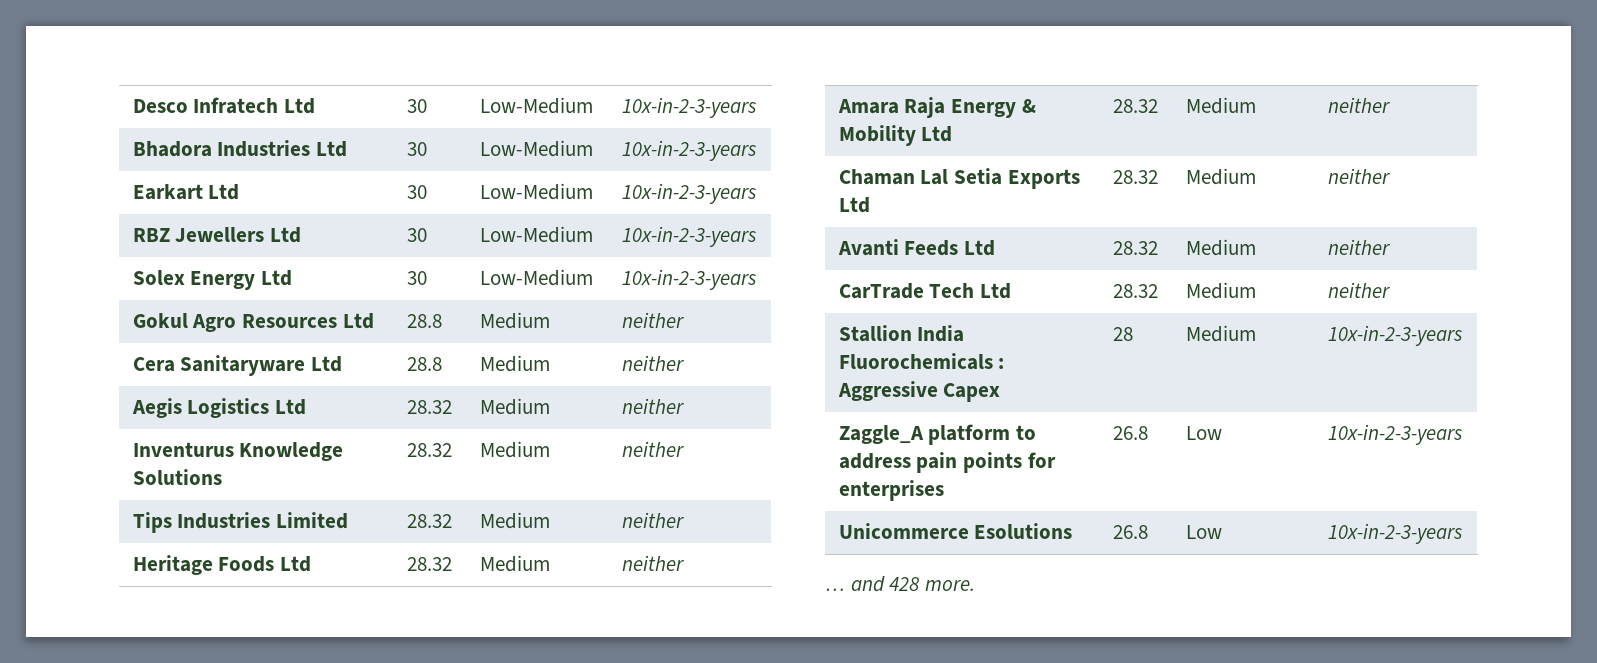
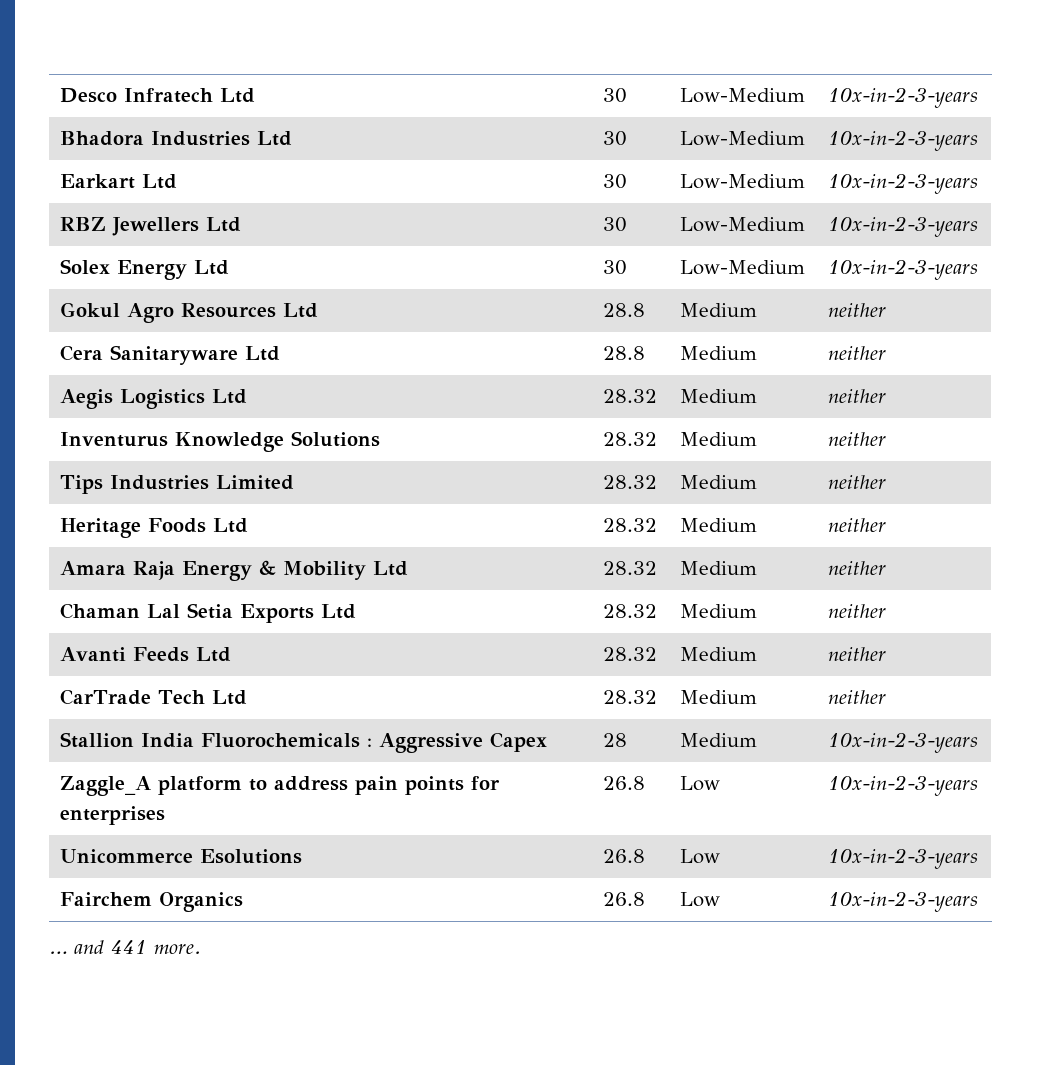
(1462, 533) none -> [60,892,244,912] [603,892,646,906] [680,892,721,907] [828,891,979,912] // Fairchem Organics | 26.8 | Low | 10x-in-2-3-years
[889,577,920,591] 428 -> [111,940,147,954] 441

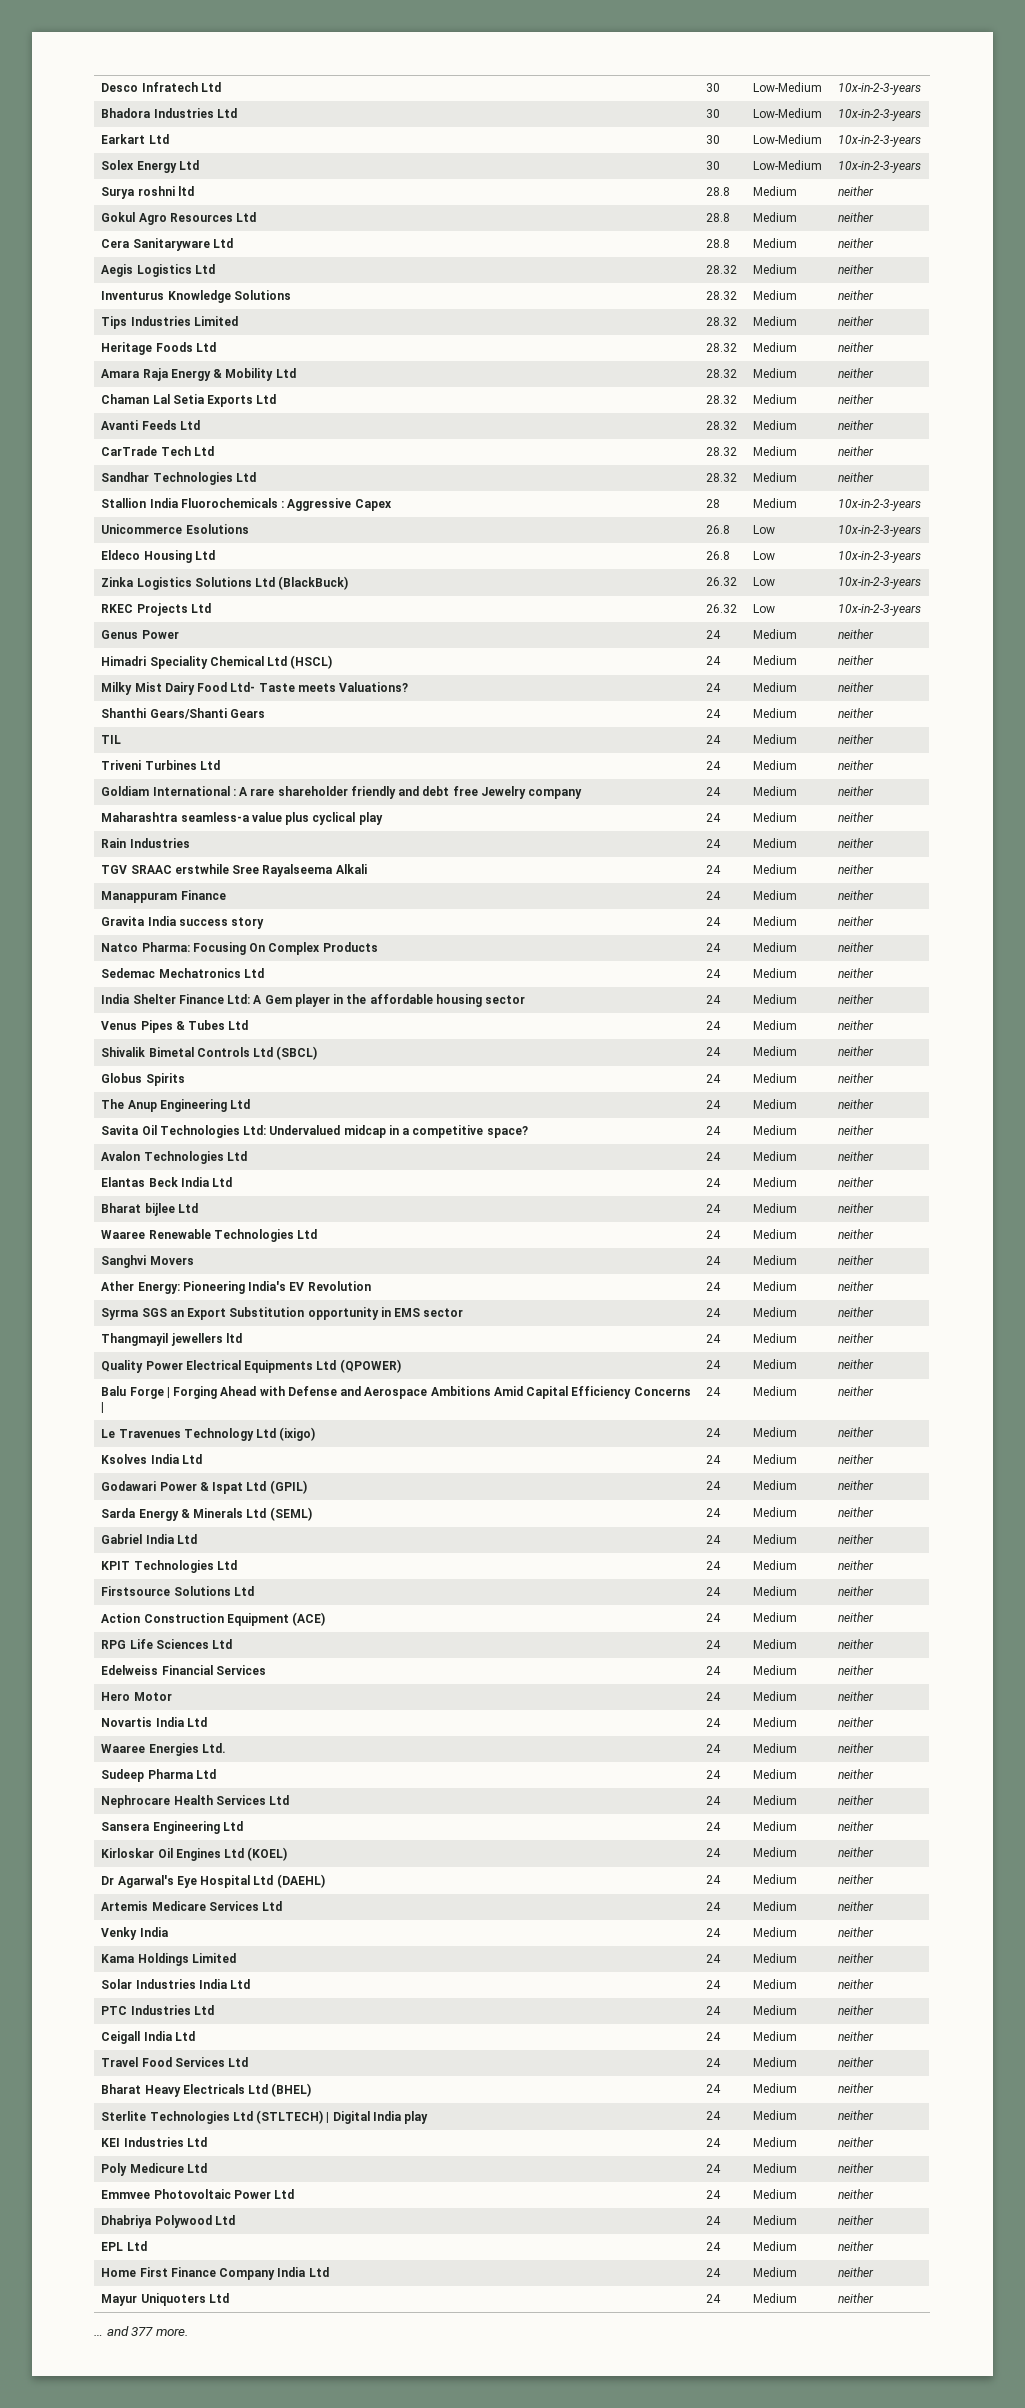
[60,217,242,236] [603,217,628,232] [680,217,806,232] [828,216,979,237] // RBZ Jewellers Ltd | 30 | Low-Medium | 10x-in-2-3-years -> (922, 141) none
(979, 269) none -> [101,186,194,199] [706,187,731,196] [753,186,798,196] [838,186,875,196] // Surya roshni ltd | 28.8 | Medium | neither
(887, 697) none -> [101,472,256,485] [706,473,738,482] [753,472,798,482] [838,472,875,482] // Sandhar Technologies Ltd | 28.32 | Medium | neither
[60,776,501,796] [60,806,166,825] [603,776,646,790] [680,776,721,791] [828,775,979,796] // Zaggle_A platform to address pain points for enterprises | 26.8 | Low | 10x-in-2-3-years -> (922, 505) none
[60,892,244,912] [603,892,646,906] [680,892,721,907] [828,891,979,912] Fairchem Organics | 26.8 | Low | 10x-in-2-3-years -> [101,550,215,563] [706,551,731,560] [753,551,776,560] [838,551,922,563] [101,576,349,590] [706,577,738,586] [753,577,776,586] [838,577,922,589] [101,603,211,616] [706,604,738,613] [753,604,776,613] [838,604,922,616] [101,630,179,639] [706,630,722,639] [753,629,798,639] [838,629,875,639] [101,655,333,669] [706,656,722,665] [753,655,798,665] [838,655,875,665] [101,682,409,695] [706,683,722,692] [753,682,798,692] [838,682,875,692] [101,708,265,719] [706,709,722,718] [753,708,798,718] [838,708,875,718] [101,735,122,744] [706,735,722,744] [753,734,798,744] [838,734,875,744] [101,760,220,770] [706,761,722,770] [753,760,798,770] [838,760,875,770] [101,786,583,799] [706,787,722,796] [753,786,798,796] [838,786,875,796] [101,812,383,825] [706,813,722,822] [753,812,798,822] [838,812,875,822] [101,838,190,848] [706,839,722,848] [753,838,798,848] [838,838,875,848] [101,864,367,877] [706,865,722,874] [753,864,798,874] [838,864,875,874] [101,890,226,903] [706,891,722,900] [753,890,798,900] [838,890,875,900] [101,916,265,929] [706,917,722,926] [753,916,798,926] [838,916,875,926] [101,942,378,955] [706,943,722,952] [753,942,798,952] [838,942,875,952] [101,968,264,978] [706,969,722,978] [753,968,798,978] [838,968,875,978] [101,994,526,1007] [706,995,722,1004] [753,994,798,1004] [838,994,875,1004] [101,1020,249,1033] [706,1021,722,1030] [753,1020,798,1030] [838,1020,875,1030] [101,1046,318,1060] [706,1047,722,1056] [753,1046,798,1056] [838,1046,875,1056] [101,1073,185,1086] [706,1074,722,1083] [753,1073,798,1083] [838,1073,875,1083] [101,1099,251,1112] [706,1100,722,1109] [753,1099,798,1109] [838,1099,875,1109] [101,1125,528,1138] [706,1126,722,1135] [753,1125,798,1135] [838,1125,875,1135] [101,1151,247,1164] [706,1152,722,1161] [753,1151,798,1161] [838,1151,875,1161] [101,1177,233,1187] [706,1178,722,1187] [753,1177,798,1187] [838,1177,875,1187] [101,1203,198,1216] [706,1204,722,1213] [753,1203,798,1213] [838,1203,875,1213] [101,1229,318,1242] [706,1230,722,1239] [753,1229,798,1239] [838,1229,875,1239] [101,1255,194,1268] [706,1256,722,1265] [753,1255,798,1265] [838,1255,875,1265] [101,1281,371,1294] [706,1282,722,1291] [753,1281,798,1291] [838,1281,875,1291] [101,1307,464,1320] [706,1308,722,1317] [753,1307,798,1317] [838,1307,875,1317] [101,1333,242,1346] [706,1334,722,1343] [753,1333,798,1343] [838,1333,875,1343] [101,1359,401,1373] [706,1360,722,1369] [753,1359,798,1369] [838,1359,875,1369] [101,1386,691,1399] [101,1402,105,1413] [706,1387,722,1396] [753,1386,798,1396] [838,1386,875,1396] [101,1427,316,1441] [706,1428,722,1437] [753,1427,798,1437] [838,1427,875,1437] [101,1454,202,1464] [706,1455,722,1464] [753,1454,798,1464] [838,1454,875,1464] [101,1480,307,1494] [706,1481,722,1490] [753,1480,798,1490] [838,1480,875,1490] [101,1507,312,1521] [706,1508,722,1517] [753,1507,798,1517] [838,1507,875,1517] [101,1534,197,1544] [706,1535,722,1544] [753,1534,798,1544] [838,1534,875,1544] [101,1560,237,1573] [706,1561,722,1570] [753,1560,798,1570] [838,1560,875,1570] [101,1586,254,1596] [706,1587,722,1596] [753,1586,798,1596] [838,1586,875,1596] [101,1612,326,1626] [706,1613,722,1622] [753,1612,798,1622] [838,1612,875,1622] [101,1639,233,1649] [706,1640,722,1649] [753,1639,798,1649] [838,1639,875,1649] [101,1665,266,1675] [706,1666,722,1675] [753,1665,798,1675] [838,1665,875,1675] [101,1692,172,1701] [706,1692,722,1701] [753,1691,798,1701] [838,1691,875,1701] [101,1717,207,1727] [706,1718,722,1727] [753,1717,798,1727] [838,1717,875,1727] [101,1743,226,1756] [706,1744,722,1753] [753,1743,798,1753] [838,1743,875,1753] [101,1769,216,1782] [706,1770,722,1779] [753,1769,798,1779] [838,1769,875,1779] [101,1795,290,1808] [706,1796,722,1805] [753,1795,798,1805] [838,1795,875,1805] [101,1821,243,1834] [706,1822,722,1831] [753,1821,798,1831] [838,1821,875,1831] [101,1847,288,1861] [706,1848,722,1857] [753,1847,798,1857] [838,1847,875,1857] [101,1874,325,1888] [706,1875,722,1884] [753,1874,798,1884] [838,1874,875,1884] [101,1901,283,1911] [706,1902,722,1911] [753,1901,798,1911] [838,1901,875,1911] [101,1927,168,1940] [706,1928,722,1937] [753,1927,798,1937] [838,1927,875,1937] [101,1953,236,1966] [706,1954,722,1963] [753,1953,798,1963] [838,1953,875,1963] [101,1979,251,1989] [706,1980,722,1989] [753,1979,798,1989] [838,1979,875,1989] [101,2005,214,2015] [706,2006,722,2015] [753,2005,798,2015] [838,2005,875,2015] [101,2031,195,2044] [706,2032,722,2041] [753,2031,798,2041] [838,2031,875,2041] [101,2057,249,2067] [706,2058,722,2067] [753,2057,798,2067] [838,2057,875,2067] [101,2083,312,2097] [706,2084,722,2093] [753,2083,798,2093] [838,2083,875,2093] [101,2110,429,2124] [706,2111,722,2120] [753,2110,798,2120] [838,2110,875,2120] [101,2137,207,2147] [706,2138,722,2147] [753,2137,798,2147] [838,2137,875,2147] [101,2163,207,2176] [706,2164,722,2173] [753,2163,798,2173] [838,2163,875,2173] [101,2189,295,2199] [706,2190,722,2199] [753,2189,798,2199] [838,2189,875,2199] [101,2215,235,2228] [706,2216,722,2225] [753,2215,798,2225] [838,2215,875,2225] [101,2241,147,2251] [706,2242,722,2251] [753,2241,798,2251] [838,2241,875,2251] [101,2267,329,2280] [706,2268,722,2277] [753,2267,798,2277] [838,2267,875,2277] [101,2293,229,2306] [706,2294,722,2303] [753,2293,798,2303] [838,2293,875,2303] Eldeco Housing Ltd | 26.8 | Low | 10x-in-2-3-years // Zinka Logistics Solutions Ltd (BlackBuck) | 26.32 | Low | 10x-in-2-3-years // RKEC Projects Ltd | 26.32 | Low | 10x-in-2-3-years // Genus Power | 24 | Medium | neither // Himadri Speciality Chemical Ltd (HSCL) | 24 | Medium | neither // Milky Mist Dairy Food Ltd- Taste meets Valuations? | 24 | Medium | neither // Shanthi Gears/Shanti Gears | 24 | Medium | neither // TIL | 24 | Medium | neither // Triveni Turbines Ltd | 24 | Medium | neither // Goldiam International : A rare shareholder friendly and debt free Jewelry company | 24 | Medium | neither // Maharashtra seamless-a value plus cyclical play | 24 | Medium | neither // Rain Industries | 24 | Medium | neither // TGV SRAAC erstwhile Sree Rayalseema Alkali | 24 | Medium | neither // Manappuram Finance | 24 | Medium | neither // Gravita India success story | 24 | Medium | neither // Natco Pharma: Focusing On Complex Products | 24 | Medium | neither // Sedemac Mechatronics Ltd | 24 | Medium | neither // India Shelter Finance Ltd: A Gem player in the affordable housing sector | 24 | Medium | neither // Venus Pipes & Tubes Ltd | 24 | Medium | neither // Shivalik Bimetal Controls Ltd (SBCL) | 24 | Medium | neither // Globus Spirits | 24 | Medium | neither // The Anup Engineering Ltd | 24 | Medium | neither // Savita Oil Technologies Ltd: Undervalued midcap in a competitive space? | 24 | Medium | neither // Avalon Technologies Ltd | 24 | Medium | neither // Elantas Beck India Ltd | 24 | Medium | neither // Bharat bijlee Ltd | 24 | Medium | neither // Waaree Renewable Technologies Ltd | 24 | Medium | neither // Sanghvi Movers | 24 | Medium | neither // Ather Energy: Pioneering India's EV Revolution | 24 | Medium | neither // Syrma SGS an Export Substitution opportunity in EMS sector | 24 | Medium | neither // Thangmayil jewellers ltd | 24 | Medium | neither // Quality Power Electrical Equipments Ltd (QPOWER) | 24 | Medium | neither // Balu Forge | Forging Ahead with Defense and Aerospace Ambitions Amid Capital Efficiency Concerns | | 24 | Medium | neither // Le Travenues Technology Ltd (ixigo) | 24 | Medium | neither // Ksolves India Ltd | 24 | Medium | neither // Godawari Power & Ispat Ltd (GPIL) | 24 | Medium | neither // Sarda Energy & Minerals Ltd (SEML) | 24 | Medium | neither // Gabriel India Ltd | 24 | Medium | neither // KPIT Technologies Ltd | 24 | Medium | neither // Firstsource Solutions Ltd | 24 | Medium | neither // Action Construction Equipment (ACE) | 24 | Medium | neither // RPG Life Sciences Ltd | 24 | Medium | neither // Edelweiss Financial Services | 24 | Medium | neither // Hero Motor | 24 | Medium | neither // Novartis India Ltd | 24 | Medium | neither // Waaree Energies Ltd. | 24 | Medium | neither // Sudeep Pharma Ltd | 24 | Medium | neither // Nephrocare Health Services Ltd | 24 | Medium | neither // Sansera Engineering Ltd | 24 | Medium | neither // Kirloskar Oil Engines Ltd (KOEL) | 24 | Medium | neither // Dr Agarwal's Eye Hospital Ltd (DAEHL) | 24 | Medium | neither // Artemis Medicare Services Ltd | 24 | Medium | neither // Venky India | 24 | Medium | neither // Kama Holdings Limited | 24 | Medium | neither // Solar Industries India Ltd | 24 | Medium | neither // PTC Industries Ltd | 24 | Medium | neither // Ceigall India Ltd | 24 | Medium | neither // Travel Food Services Ltd | 24 | Medium | neither // Bharat Heavy Electricals Ltd (BHEL) | 24 | Medium | neither // Sterlite Technologies Ltd (STLTECH) | Digital India play | 24 | Medium | neither // KEI Industries Ltd | 24 | Medium | neither // Poly Medicure Ltd | 24 | Medium | neither // Emmvee Photovoltaic Power Ltd | 24 | Medium | neither // Dhabriya Polywood Ltd | 24 | Medium | neither // EPL Ltd | 24 | Medium | neither // Home First Finance Company India Ltd | 24 | Medium | neither // Mayur Uniquoters Ltd | 24 | Medium | neither
[111,940,147,954] 441 -> [131,2327,154,2336] 377

